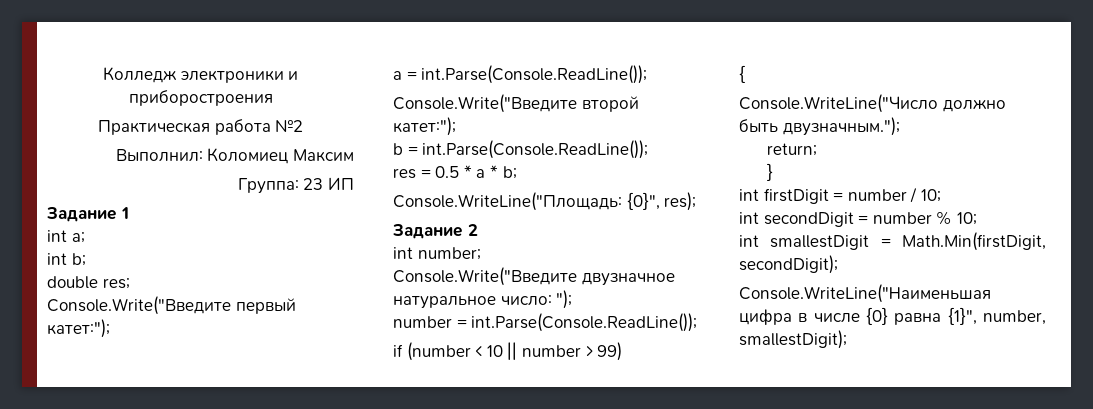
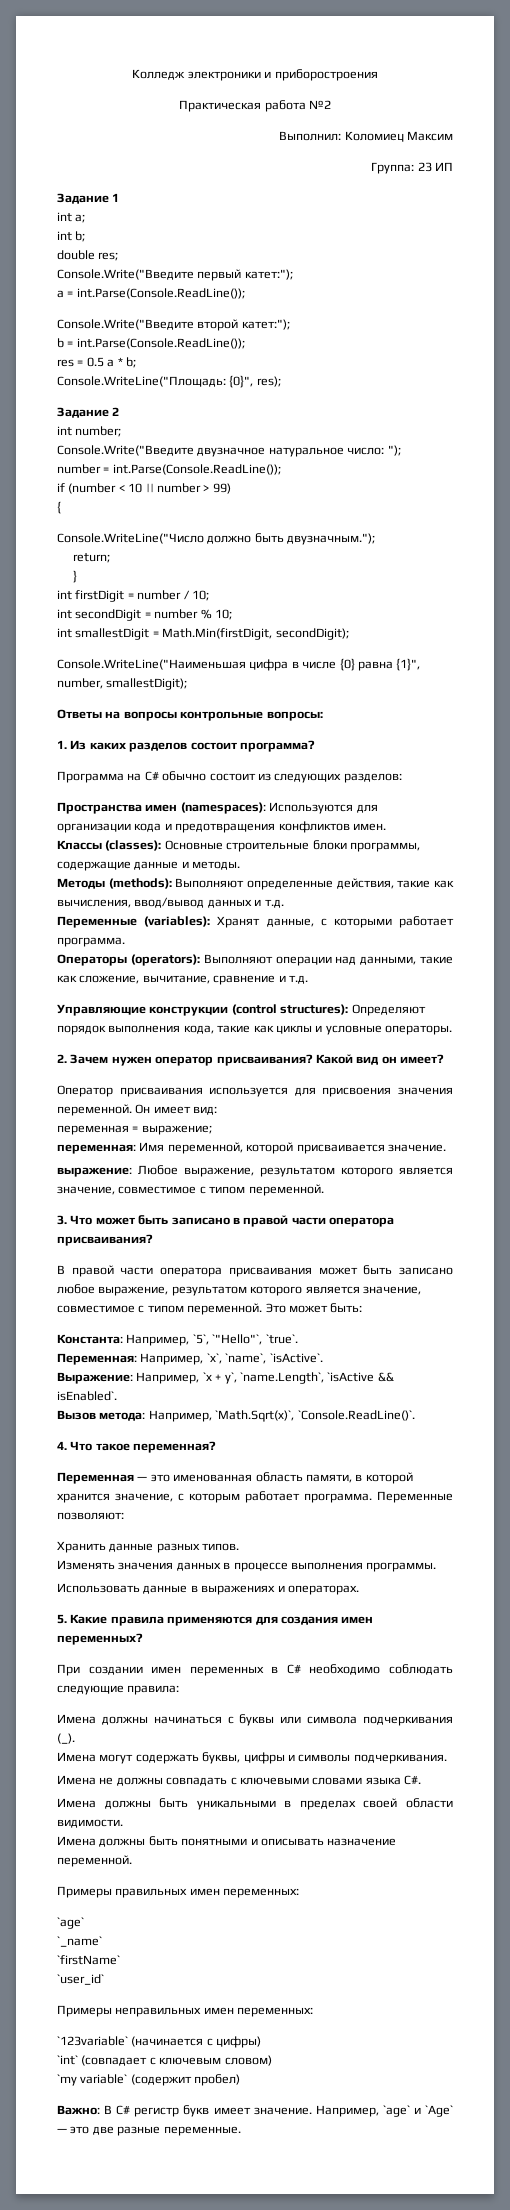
[463,165,472,178] * -> (104, 362) none
(847, 339) none -> [57,709,323,721] [57,740,315,752] [57,771,402,783] [57,802,378,814] [57,821,386,833] [57,840,420,852] [57,861,241,871] [57,878,455,890] [57,897,284,908] [57,916,455,928] [57,937,125,947] [57,954,453,966] [57,975,308,985] [57,1004,426,1016] [57,1025,452,1035] [57,1054,444,1066] [57,1085,453,1097] [57,1104,218,1116] [57,1125,212,1135] [57,1142,446,1154] [57,1165,453,1177] [57,1184,324,1196] [57,1215,394,1227] [57,1234,153,1246] [57,1265,453,1277] [57,1284,421,1296] [57,1303,363,1315] [57,1334,298,1346] [57,1353,323,1365] [57,1372,394,1384] [57,1391,117,1401] [57,1410,415,1422] [57,1441,217,1453] [57,1472,413,1484] [57,1491,453,1503] [57,1512,124,1520] [57,1541,240,1553] [57,1560,437,1572] [57,1583,359,1595] [57,1614,374,1626] [57,1633,143,1645] [57,1664,453,1676] [57,1685,180,1695] [57,1714,453,1726] [57,1733,75,1744] [57,1752,447,1764] [57,1775,421,1786] [57,1798,453,1810] [57,1819,123,1828] [57,1836,397,1847] [57,1855,132,1867] [57,1886,300,1898] [57,1917,84,1929] [57,1936,102,1947] [57,1955,120,1965] [57,1974,104,1985] [57,2005,314,2017] [57,2036,262,2048] [57,2055,272,2066] [57,2074,241,2086] [57,2105,454,2117] [57,2126,241,2136] // Ответы на вопросы контрольные вопросы: // 1. Из каких разделов состоит программа? // Программа на C# обычно состоит из следующих разделов: // Пространства имен (namespaces): Используются для организации кода и предотвращения конфликтов имен. // Классы (classes): Основные строительные блоки программы, содержащие данные и методы. // Методы (methods): Выполняют определенные действия, такие как вычисления, ввод/вывод данных и т.д. // Переменные (variables): Хранят данные, с которыми работает программа. // Операторы (operators): Выполняют операции над данными, такие как сложение, вычитание, сравнение и т.д. // Управляющие конструкции (control structures): Определяют порядок выполнения кода, такие как циклы и условные операторы. // 2. Зачем нужен оператор присваивания? Какой вид он имеет? // Оператор присваивания используется для присвоения значения переменной. Он имеет вид: // переменная = выражение; // переменная: Имя переменной, которой присваивается значение. // выражение: Любое выражение, результатом которого является значение, совместимое с типом переменной. // 3. Что может быть записано в правой части оператора присваивания? // В правой части оператора присваивания может быть записано любое выражение, результатом которого является значение, совместимое с типом переменной. Это может быть: // Константа: Например, `5`, `"Hello"`, `true`. // Переменная: Например, `x`, `name`, `isActive`. // Выражение: Например, `x + y`, `name.Length`, `isActive && isEnabled`. // Вызов метода: Например, `Math.Sqrt(x)`, `Console.ReadLine()`. // 4. Что такое переменная? // Переменная — это именованная область памяти, в которой хранится значение, с которым работает программа. Переменные позволяют: // Хранить данные разных типов. // Изменять значения данных в процессе выполнения программы. // Использовать данные в выражениях и операторах. // 5. Какие правила применяются для создания имен переменных? // При создании имен переменных в C# необходимо соблюдать следующие правила: // Имена должны начинаться с буквы или символа подчеркивания (_). // Имена могут содержать буквы, цифры и символы подчеркивания. // Имена не должны совпадать с ключевыми словами языка C#. // Имена должны быть уникальными в пределах своей области видимости. // Имена должны быть понятными и описывать назначение переменной. // Примеры правильных имен переменных: // `age` // `_name` // `firstName` // `user_id` // Примеры неправильных имен переменных: // `123variable` (начинается с цифры) // `int` (совпадает с ключевым словом) // `my variable` (содержит пробел) // Важно: В C# регистр букв имеет значение. Например, `age` и `Age` — это две разные переменные.

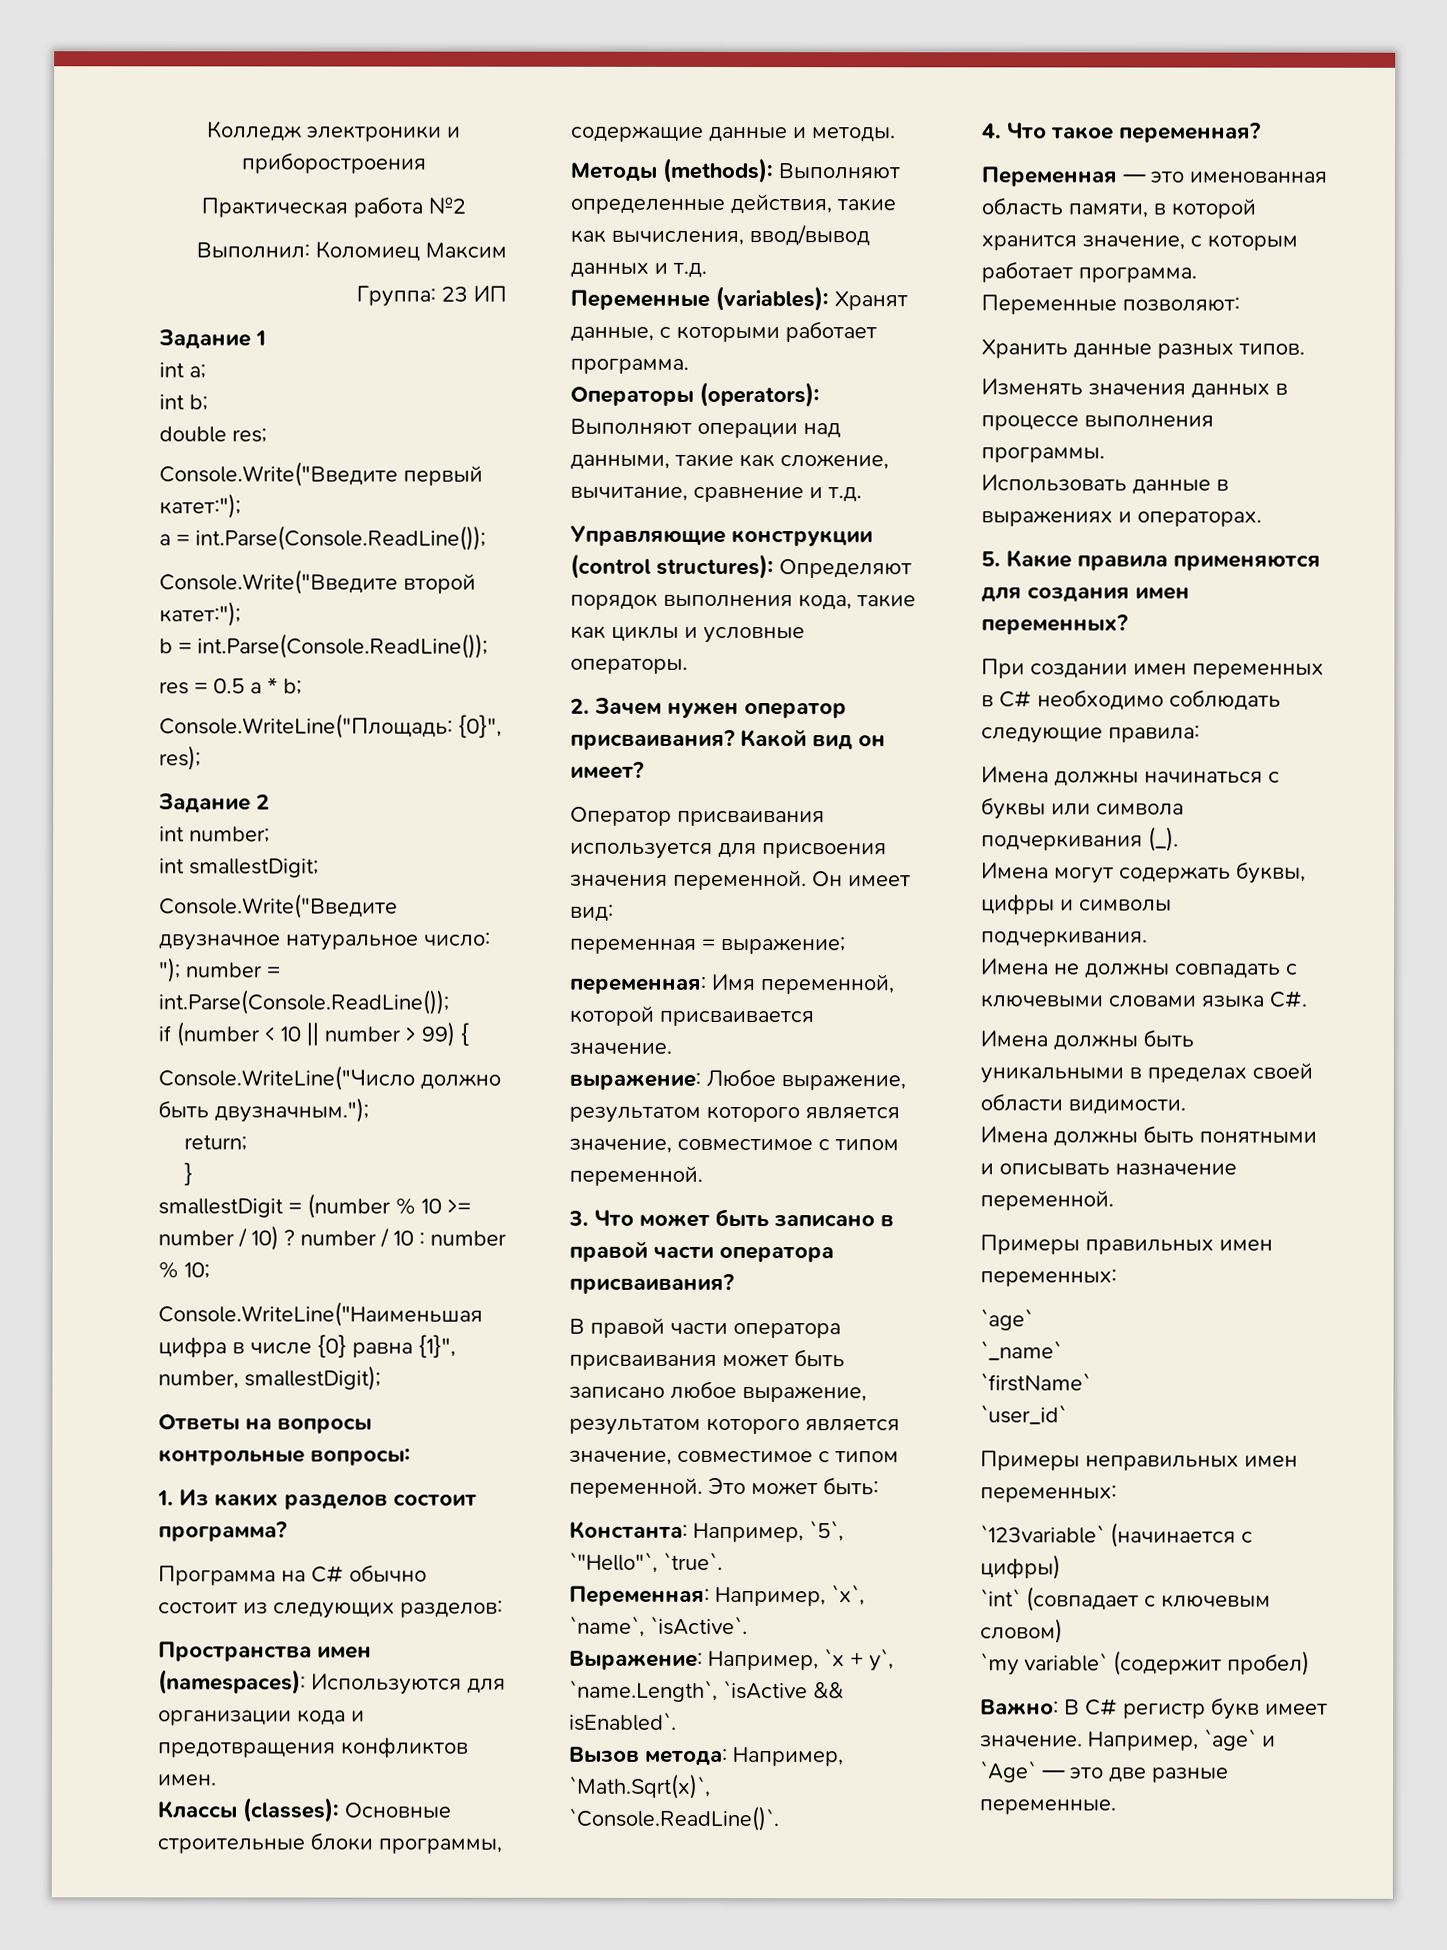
(122, 431) none -> [159,858,319,878] // int smallestDigit;
(401, 450) // -> (181, 970) none
(231, 488) // -> (455, 1034) none
[57,590,209,602] [57,609,232,621] [57,628,349,640] int firstDigit = number / 10; // int secondDigit = number % 10; // int smallestDigit = Math.Min(firstDigit, secondDigit); -> [158,1193,471,1219] [158,1225,507,1251] [158,1261,210,1279] smallestDigit = (number % 10 >= number / 10) ? number / 10 : number % 10;

